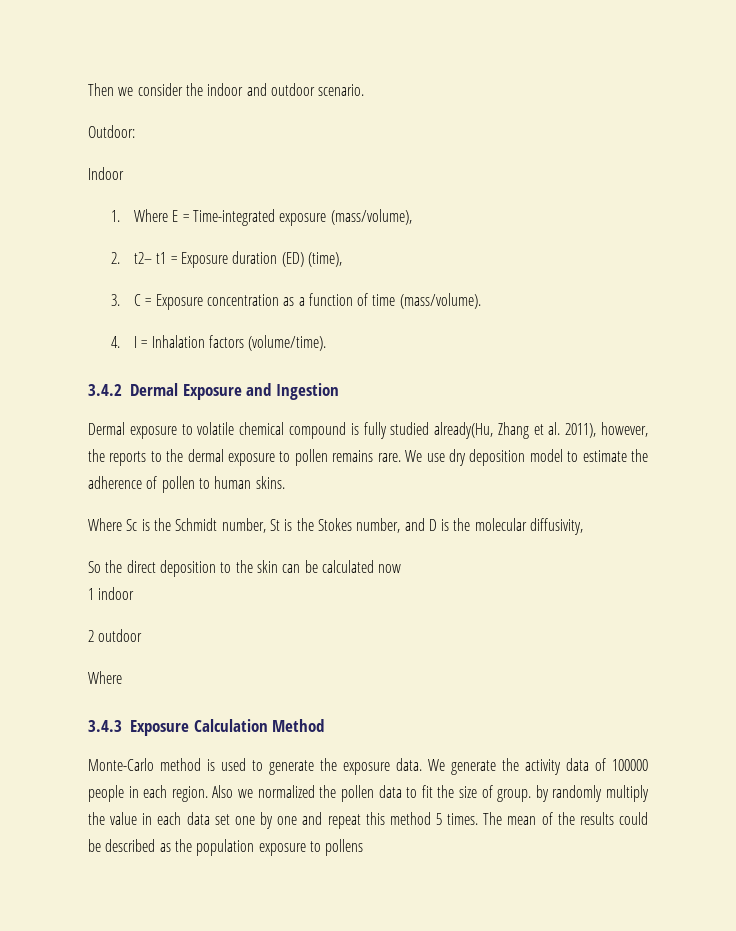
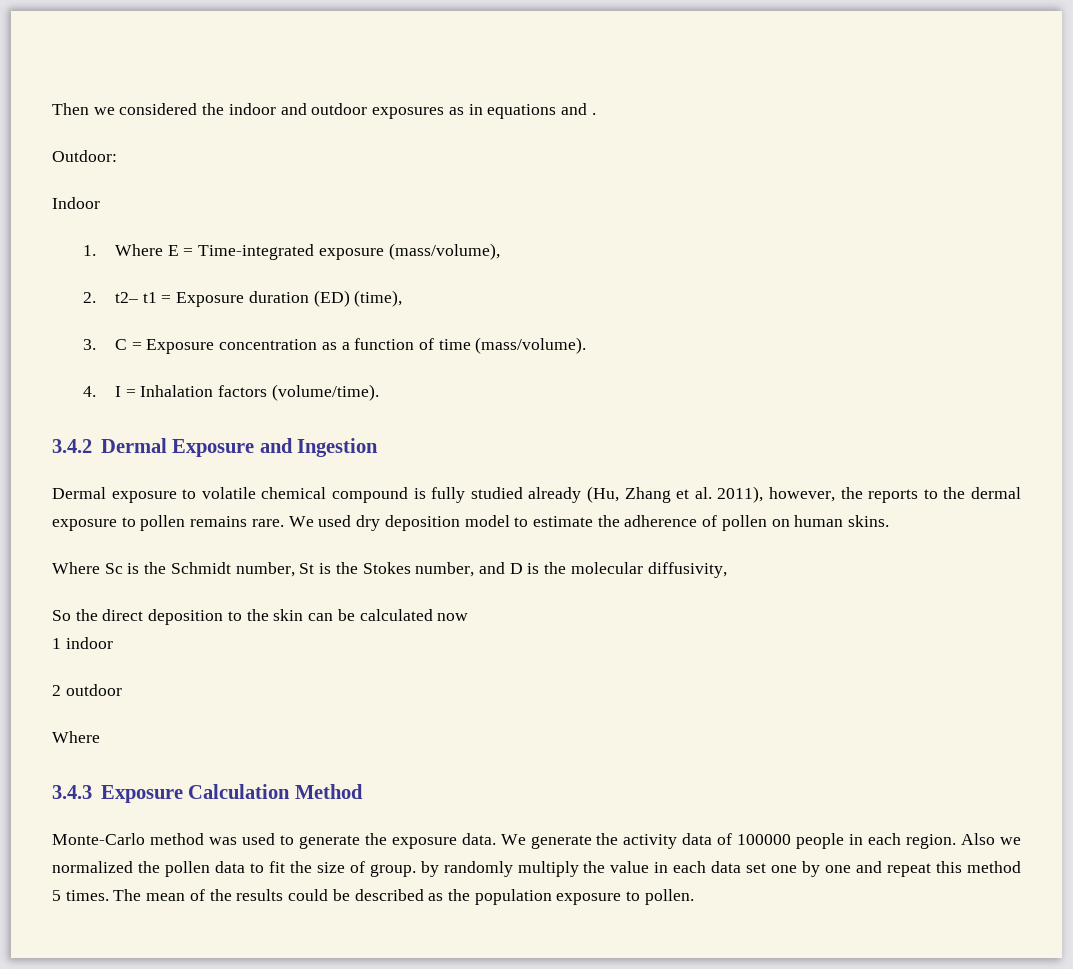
[137,83,183,96] consider -> [119,103,198,115] considered
[318,84,365,96] scenario. -> [372,103,596,119] exposures as in equations and .
[434,422,494,439] already(Hu, -> [528,486,620,503] already (Hu,
[426,453,445,462] use -> [318,515,352,527] used
[198,478,210,489] to -> [771,519,790,527] on
[207,759,215,771] is -> [208,837,237,845] was
[325,839,364,856] pollens -> [644,889,694,905] pollen.

